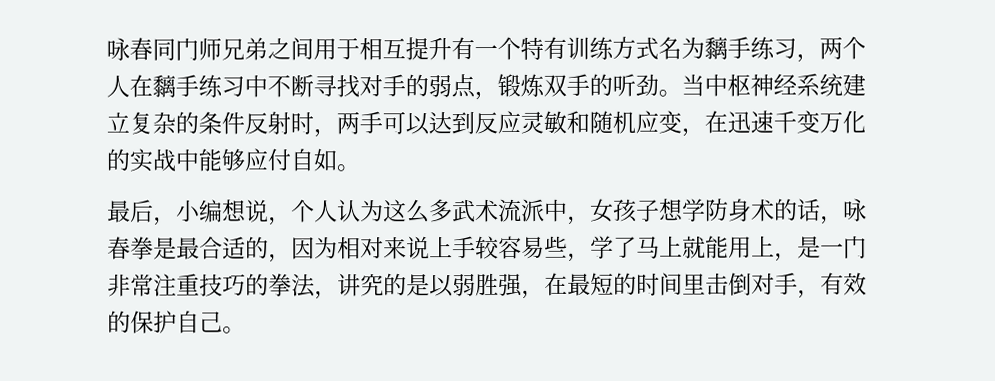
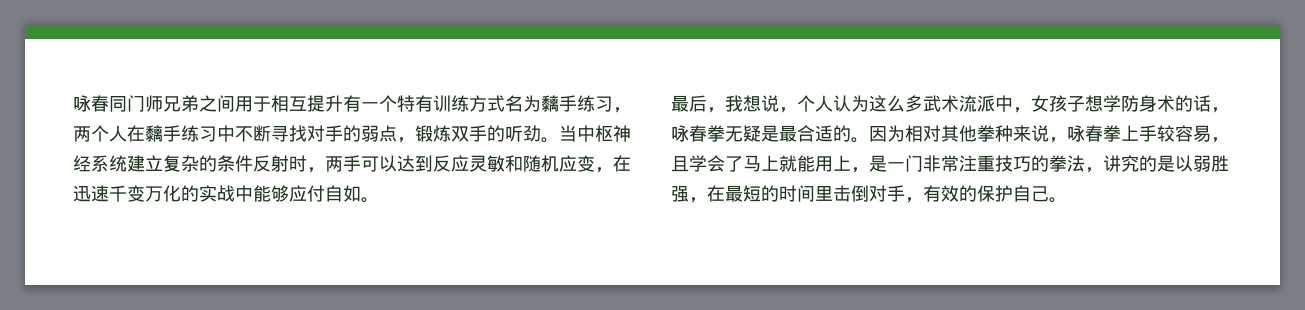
[176,199,223,223] 小编 -> [725,95,743,112] 我
(154, 248) none -> [725,125,761,142] 无疑
[268,253,292,263] ， -> [851,137,869,143] 。
[383,236,430,260] 来说 -> [941,125,1121,143] 其他拳种来说，咏春拳
[544,235,614,262] 些，学 -> [1211,137,1229,143] [671,155,725,172] ，且学会

